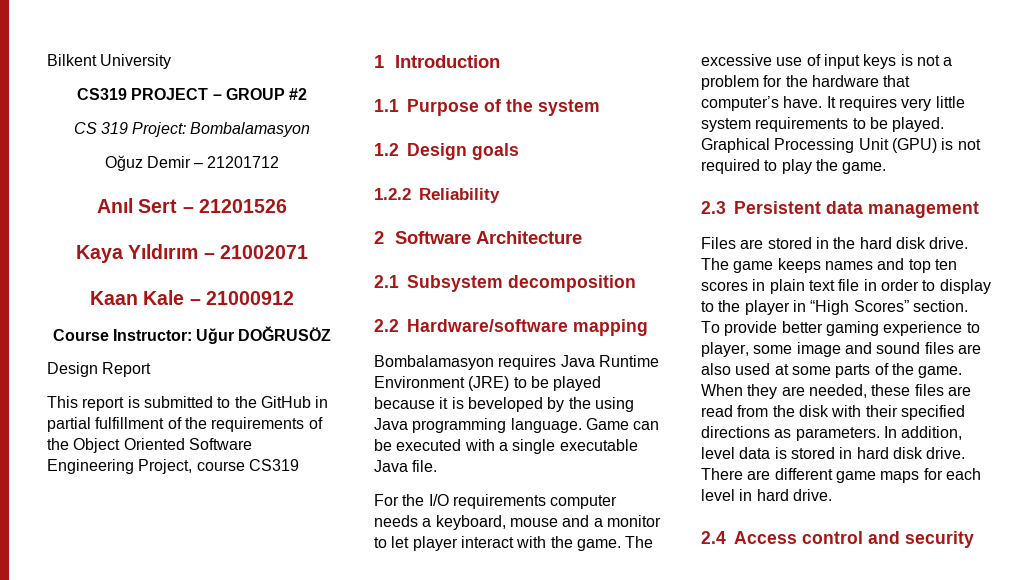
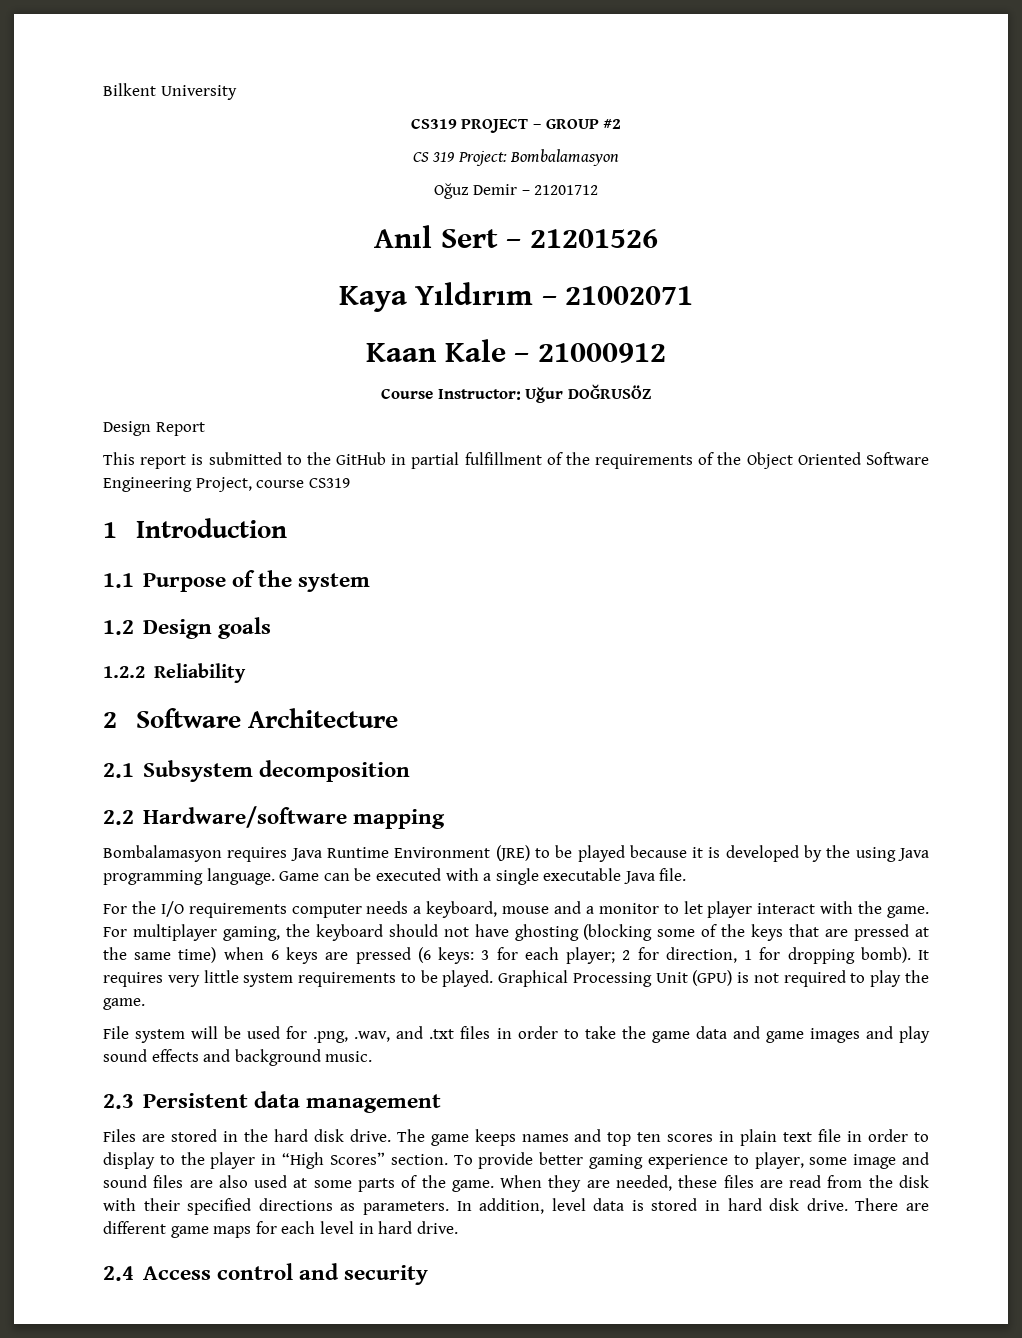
[467,397,543,412] beveloped -> [725,845,799,862] developed
[625,536,654,548] [701,54,953,69] [701,75,911,90] [701,96,823,111] The excessive use of input keys is not a problem for the hardware that computer’s have. -> [103,924,929,941] [103,947,911,964] For multiplayer gaming, the keyboard should not have ghosting (blocking some of the keys that are pressed at the same time) when 6 keys are pressed (6 keys: 3 for each player; 2 for direction, 1 for dropping bomb).
(887, 168) none -> [103,1026,930,1043] [103,1049,373,1066] // File system will be used for .png, .wav, and .txt files in order to take the game data and game images and play sound effects and background music.

